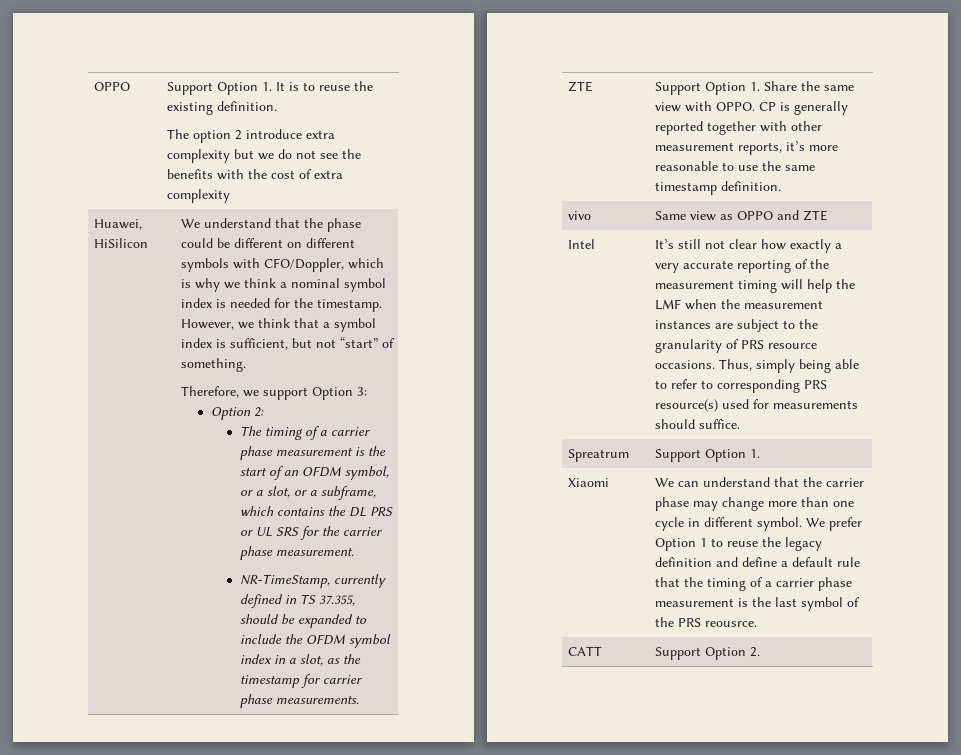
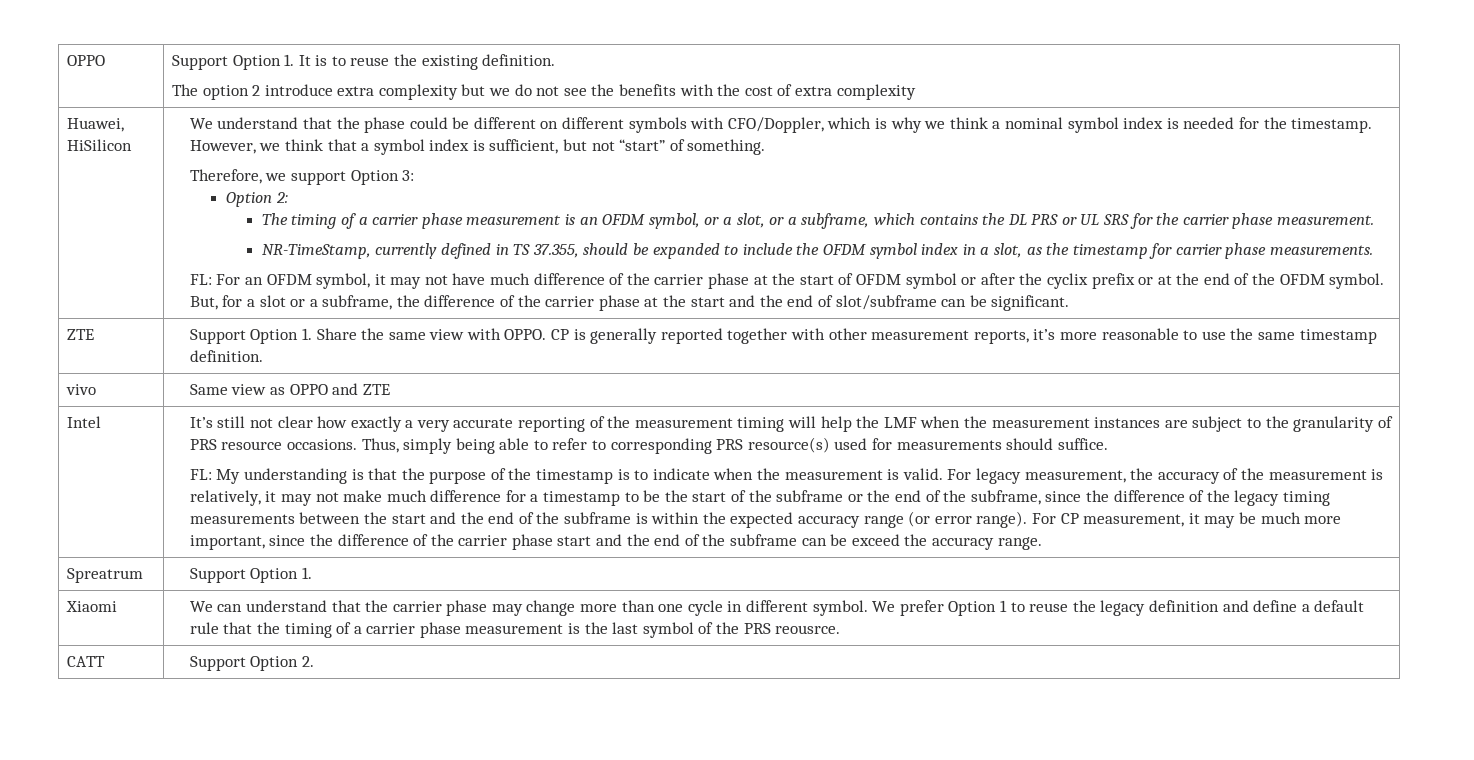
[367,446,386,456] [239,466,284,480] the start of -> (576, 219) none
(359, 700) none -> [189,273,1385,289] [189,295,1070,311] // FL: For an OFDM symbol, it may not have much difference of the carrier phase at the start of OFDM symbol or after the cyclix prefix or at the end of the OFDM symbol. But, for a slot or a subframe, the difference of the carrier phase at the start and the end of slot/subframe can be significant.
(741, 424) none -> [189,468,1384,484] [189,490,1330,506] [189,511,1342,528] [189,534,1042,550] // FL: My understanding is that the purpose of the timestamp is to indicate when the measurement is valid. For legacy measurement, the accuracy of the measurement is relatively, it may not make much difference for a timestamp to be the start of the subframe or the end of the subframe, since the difference of the legacy timing measurements between the start and the end of the subframe is within the expected accuracy range (or error range). For CP measurement, it may be much more important, since the difference of the carrier phase start and the end of the subframe can be exceed the accuracy range.

